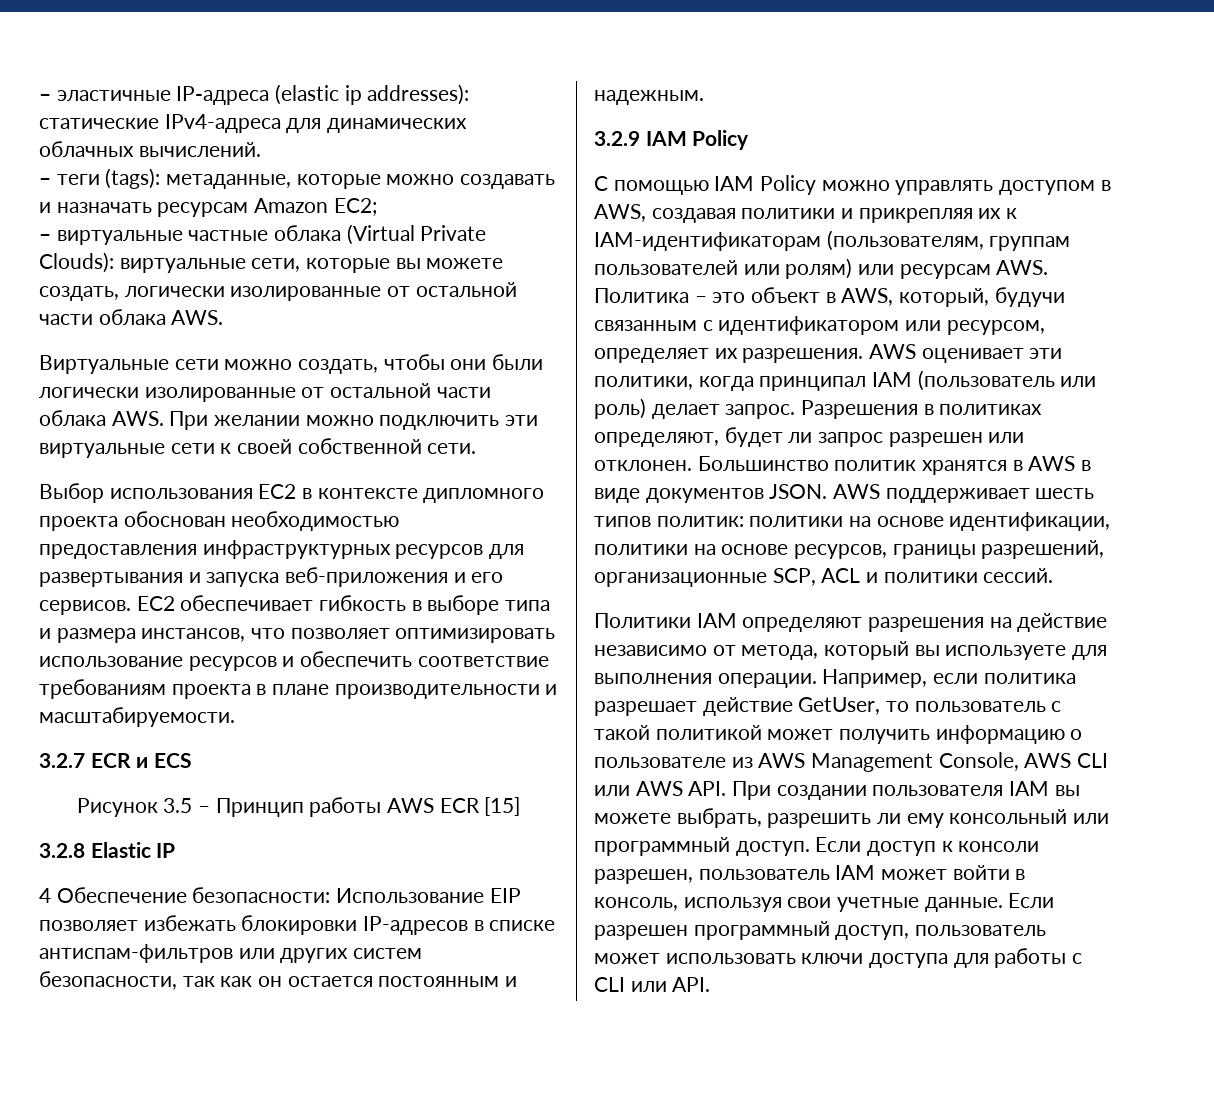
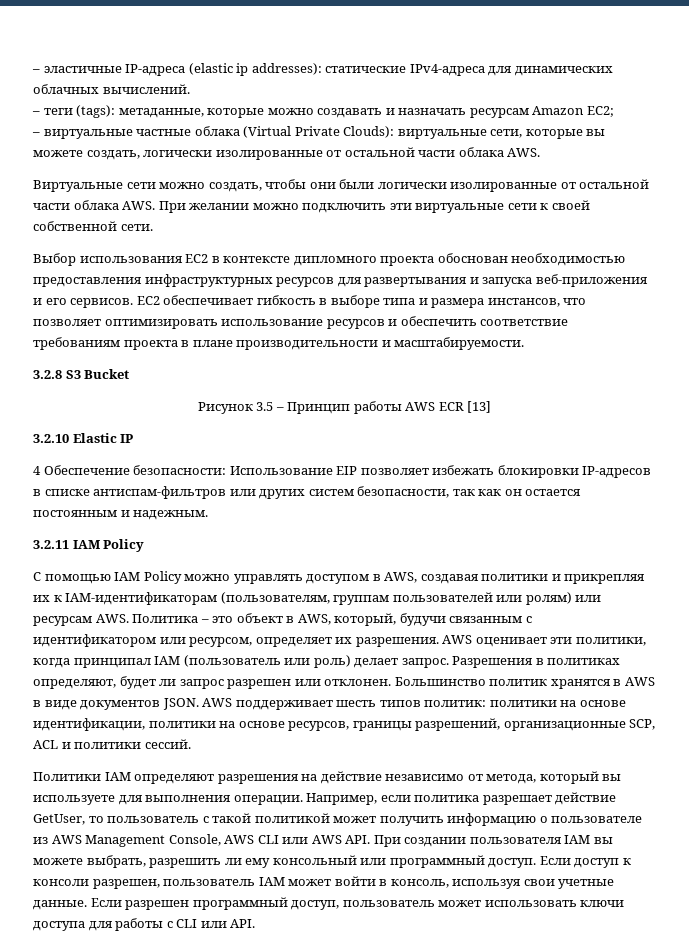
[39,753,193,768] 3.2.7 ECR и ECS -> [33,369,130,379] 3.2.8 S3 Bucket
[484,797,521,816] [39,843,85,858] [15] // 3.2.8 -> [467,401,492,413] [33,434,69,443] [13] // 3.2.10
[594,131,640,146] 3.2.9 -> [33,540,69,549] 3.2.11

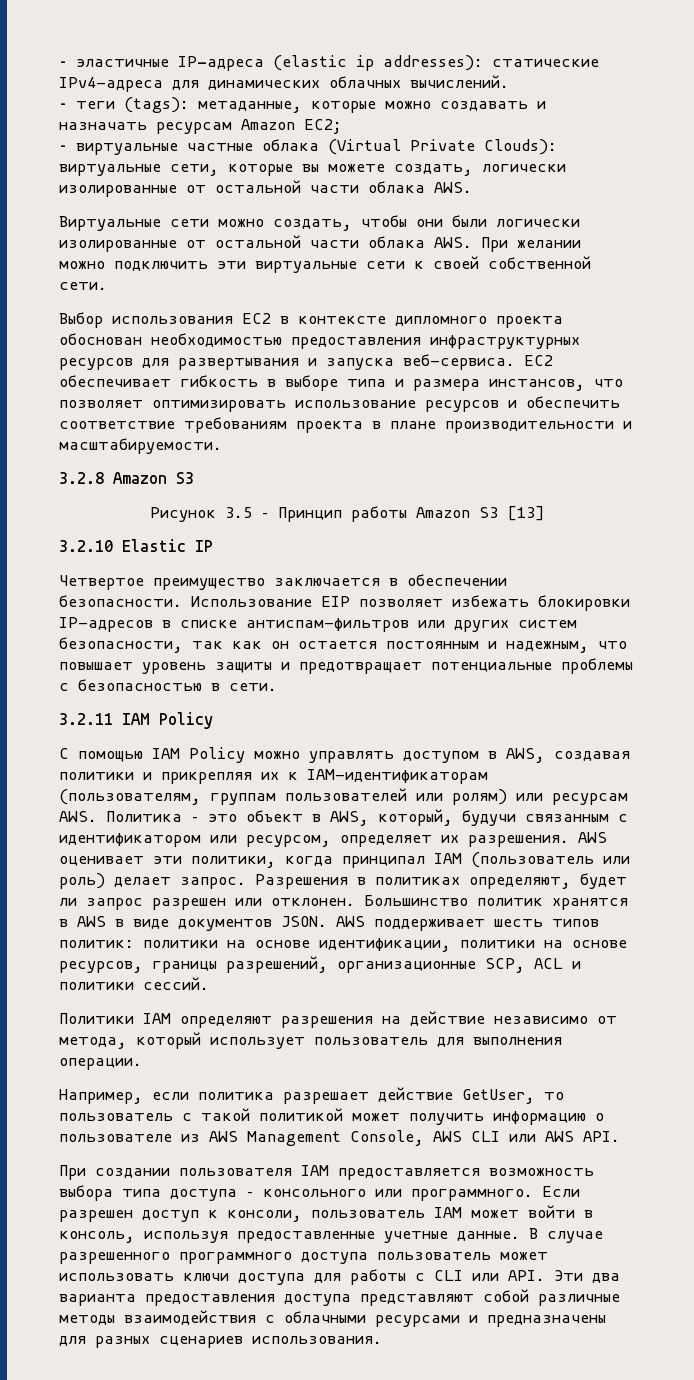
[535,274,648,287] [33,298,134,308] веб-приложения и его сервисов. -> [403,354,515,370] веб-сервиса.
[65,369,130,379] S3 Bucket -> [113,472,194,484] Amazon S3
[405,402,464,411] AWS ECR -> [415,507,498,518] Amazon S3
[33,465,227,475] 4 Обеспечение безопасности: -> [59,574,507,590] [59,595,182,607] Четвертое преимущество заключается в обеспечении безопасности.
[133,510,209,520] надежным. -> [506,641,627,653] [59,658,633,674] [59,679,277,691] надежным, что повышает уровень защиты и предотвращает потенциальные проблемы с безопасностью в сети.
[602,774,622,781] [33,795,115,805] вы используете -> [210,1037,428,1049] использует пользователь
(303, 800) none -> (142, 1064) //
(371, 839) none -> (620, 1136) //
[593,837,613,844] [33,855,631,868] [33,879,160,889] вы можете выбрать, разрешить ли ему консольный или программный доступ. Если доступ к консоли разрешен, -> [338,1168,594,1180] [59,1185,580,1201] [59,1210,302,1222] предоставляется возможность выбора типа доступа – консольного или программного. Если разрешен доступ к консоли,
[523,879,555,886] свои -> [237,1231,375,1243] предоставленные
[90,897,340,910] Если разрешен программный доступ, -> [529,1228,603,1243] [59,1252,368,1264] В случае разрешенного программного доступа
(256, 923) none -> [554,1270,620,1283] [59,1289,620,1306] [59,1310,606,1327] [59,1336,382,1348] Эти два варианта предоставления доступа представляют собой различные методы взаимодействия с облачными ресурсами и предназначены для разных сценариев использования.

